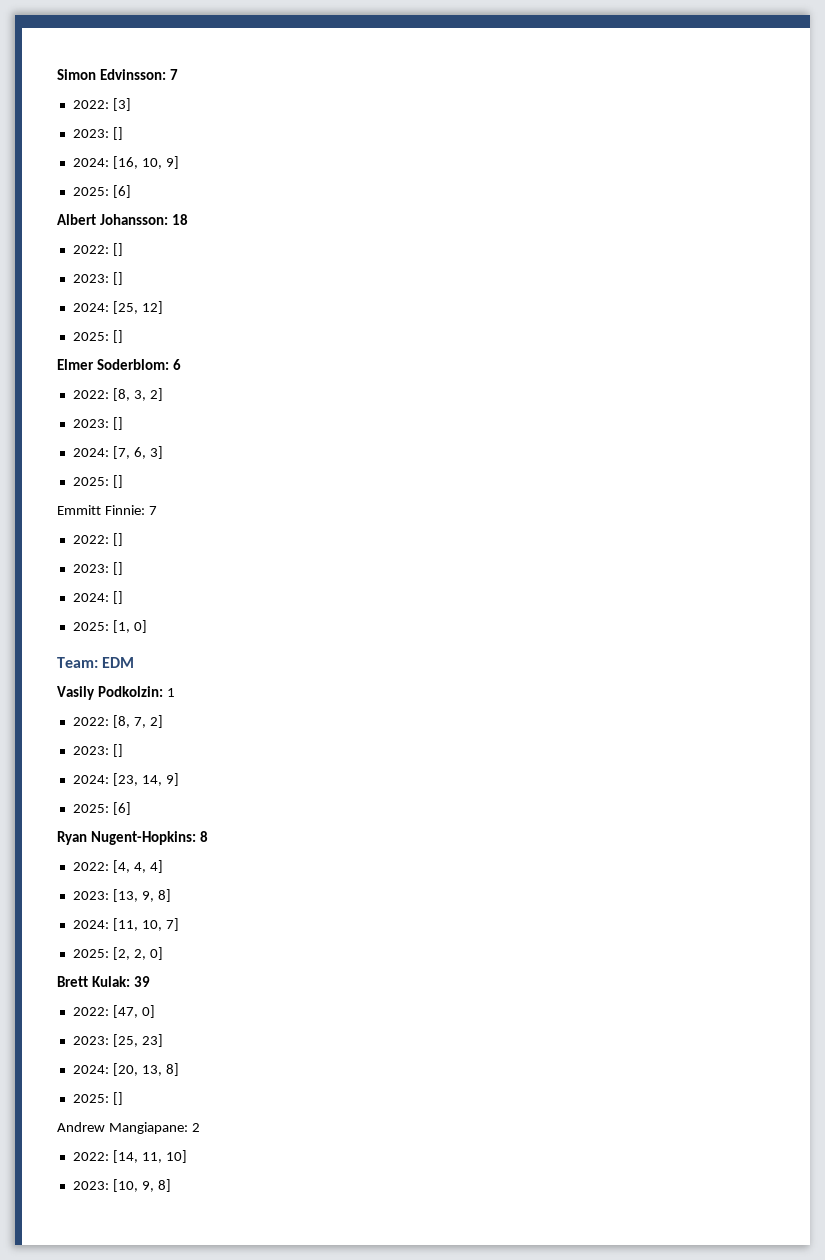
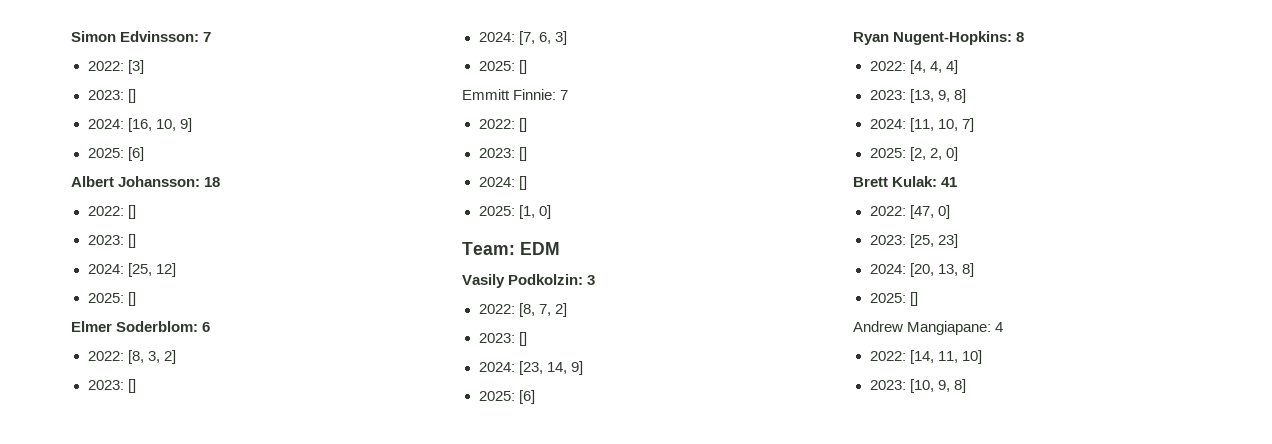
[166,688,175,697] 1 -> [587,275,596,285] 3
[133,976,150,987] 39 -> [941,177,958,187] 41
[191,1123,200,1132] 2 -> [995,322,1004,332] 4

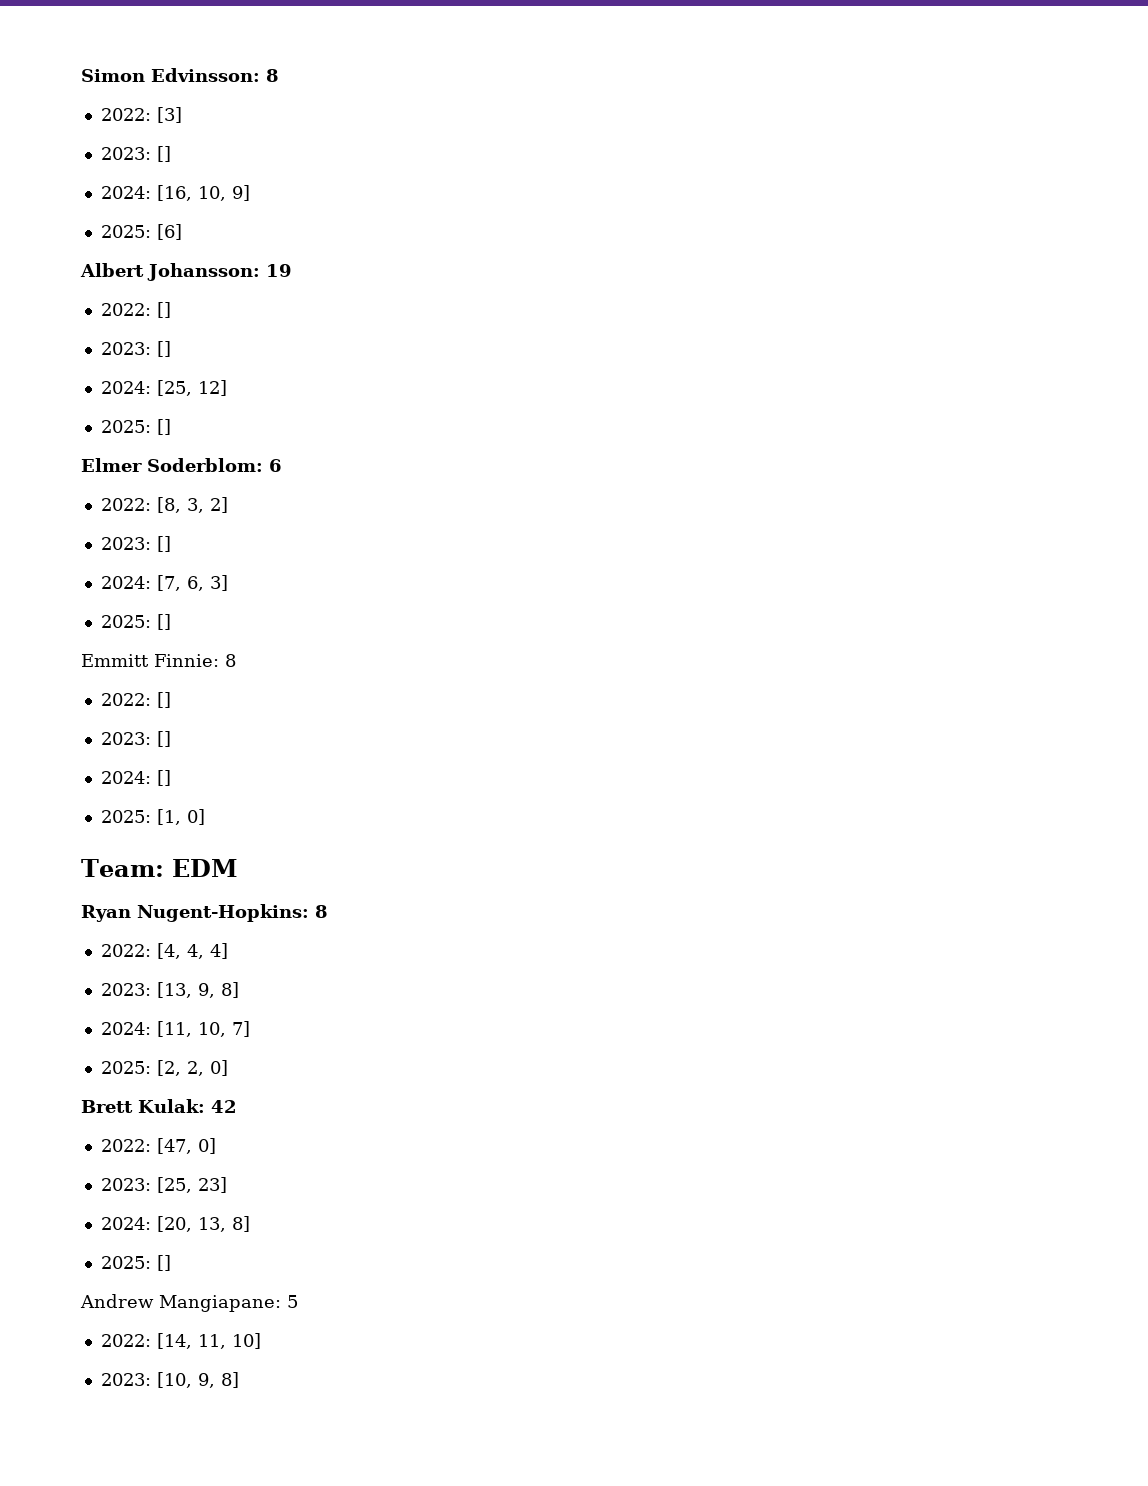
[203,32,212,42] 7 -> [266,69,279,82] 8
[204,177,221,187] 18 -> [266,264,292,277] 19
[560,90,569,100] 7 -> [225,654,236,667] 8
[462,274,596,288] [478,303,567,317] [478,332,527,346] [478,361,583,375] [478,390,535,404] // Vasily Podkolzin: 3 // 2022: [8, 7, 2] // 2023: [] // 2024: [23, 14, 9] // 2025: [6] -> (238, 868) none
[941,177,958,187] 41 -> [211,1100,237,1113] 42
[995,322,1004,332] 4 -> [287,1295,298,1308] 5

